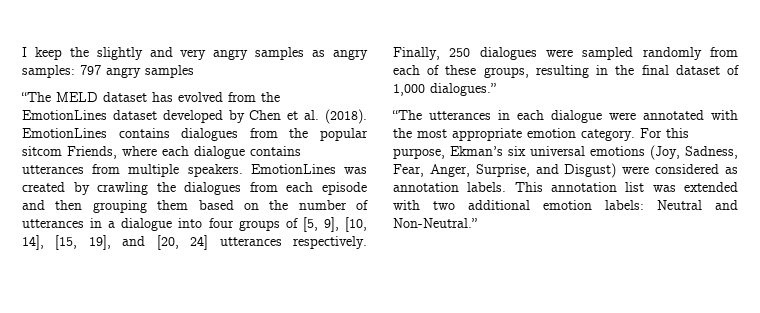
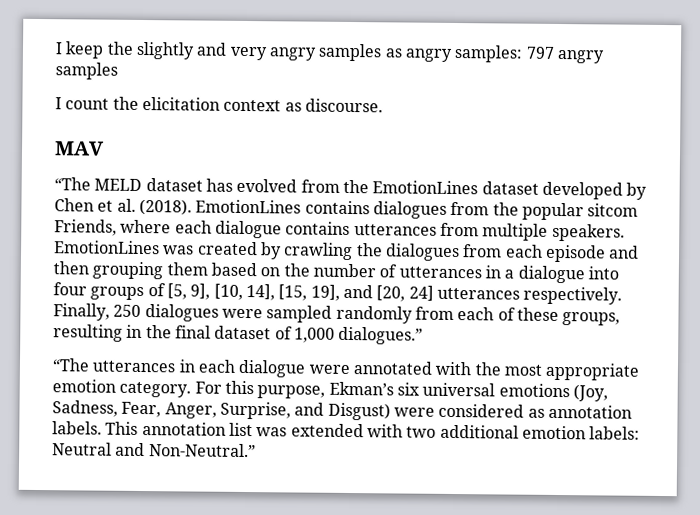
(194, 71) none -> [55,96,383,113] [54,141,104,156] // I count the elicitation context as discourse. // MAV

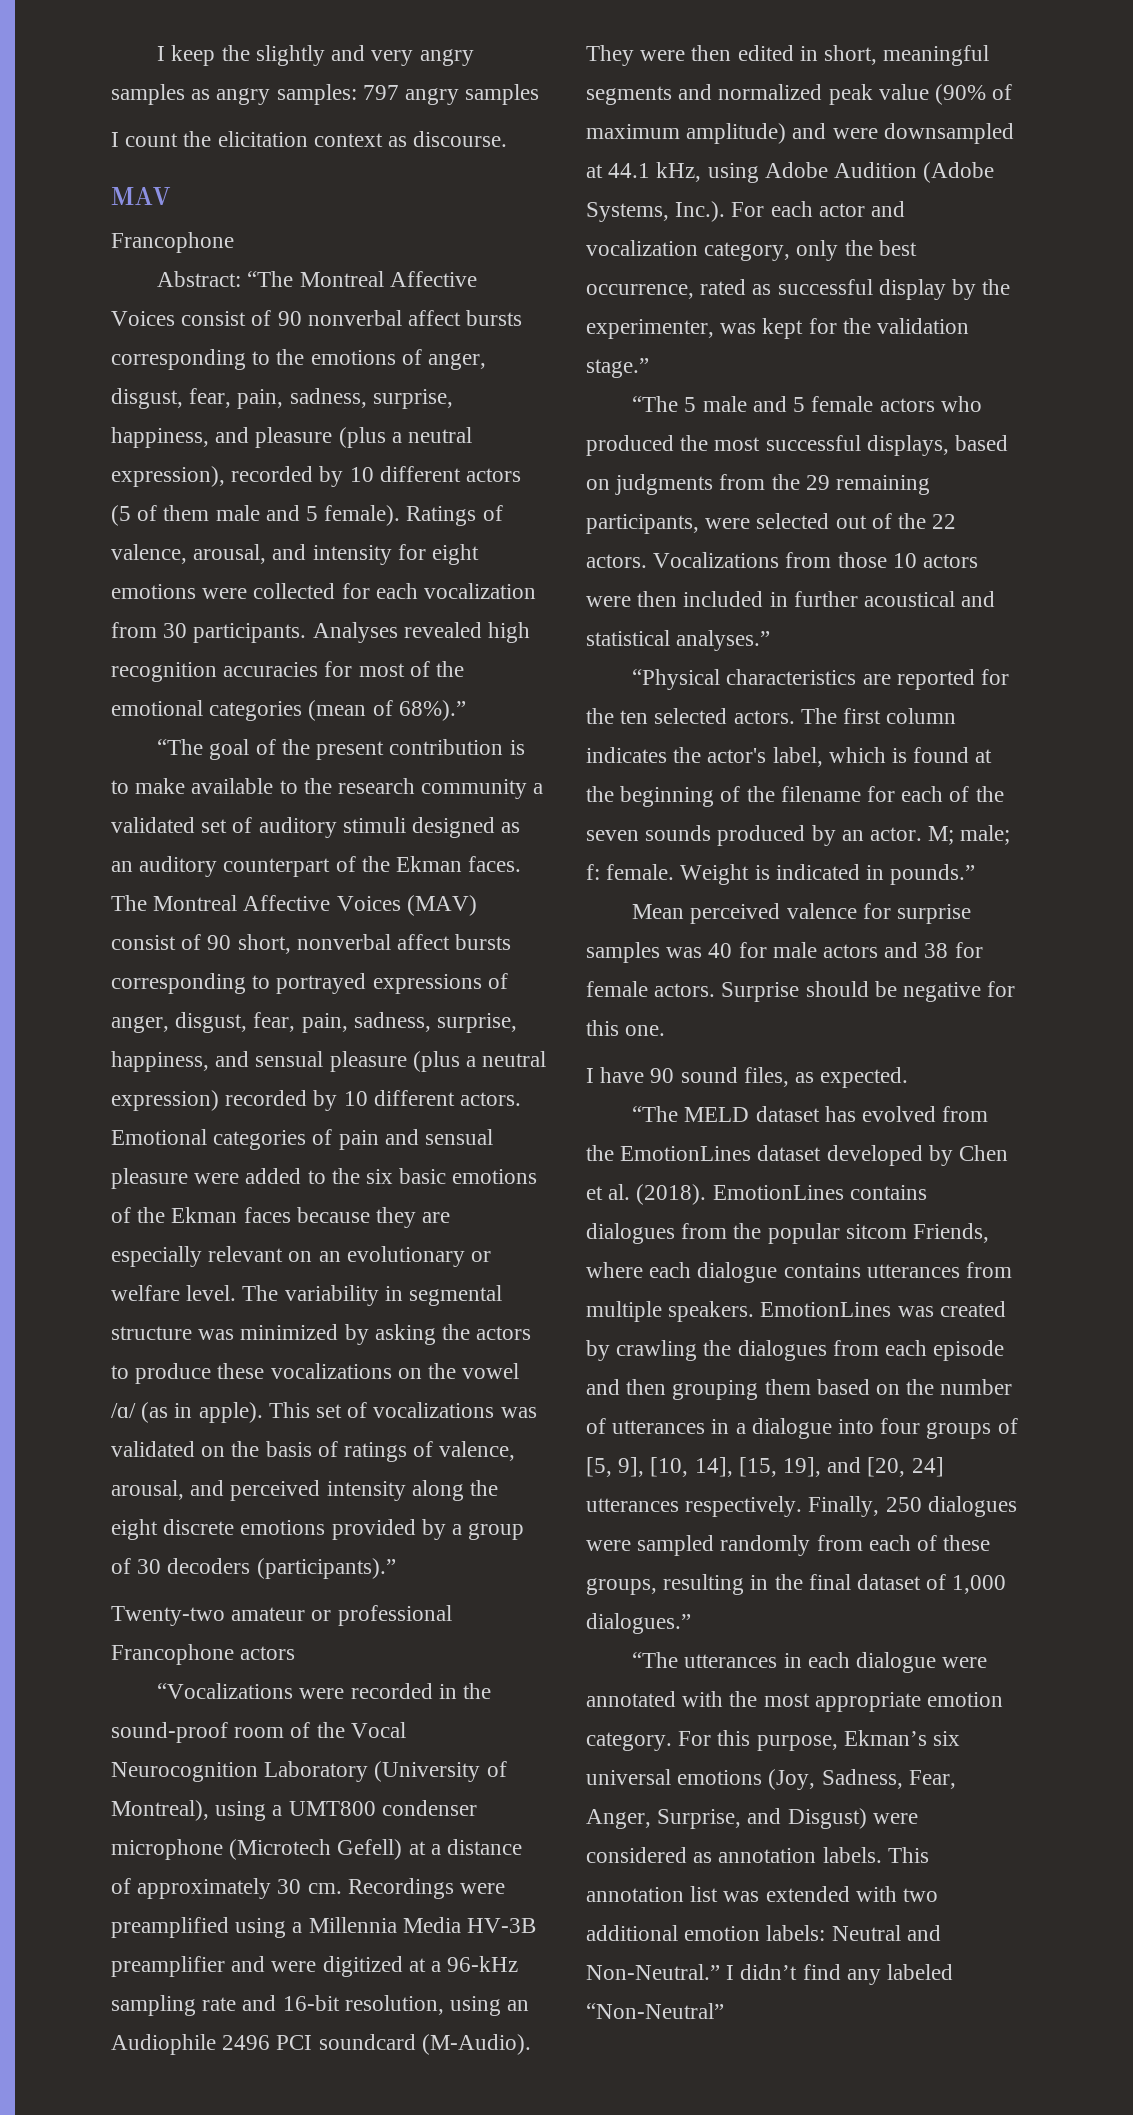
(104, 148) none -> [111,232,234,253] [157,271,477,287] [111,310,523,326] [111,349,487,370] [111,388,453,409] [111,427,473,448] [111,466,522,487] [111,505,503,526] [111,544,480,565] [111,583,537,599] [111,622,531,643] [111,661,465,682] [111,700,466,721] [157,739,525,760] [111,778,544,799] [111,817,521,838] [111,856,522,877] [111,895,477,916] [111,934,512,954] [111,973,508,994] [111,1012,518,1033] [111,1051,547,1072] [111,1090,522,1111] [111,1129,494,1150] [111,1168,538,1189] [111,1207,451,1228] [111,1246,492,1267] [111,1285,503,1306] [111,1324,532,1345] [111,1363,520,1384] [111,1402,537,1423] [111,1441,516,1462] [111,1480,499,1501] [111,1519,525,1540] [111,1558,396,1579] [111,1605,452,1626] [111,1644,296,1665] [157,1683,492,1699] [111,1722,406,1743] [111,1761,507,1782] [111,1800,477,1821] [111,1839,523,1860] [111,1878,506,1899] [111,1917,537,1938] [111,1956,519,1977] [111,1995,530,2016] [111,2034,531,2055] [586,45,990,66] [586,84,1013,105] [586,123,1014,144] [586,162,995,183] [586,201,906,222] [586,240,917,261] [586,279,1011,300] [586,318,970,339] [586,358,649,378] [632,396,982,412] [586,435,1009,456] [586,474,931,495] [586,513,957,534] [586,552,979,568] [586,591,996,607] [586,630,771,651] [632,669,1010,690] [586,708,957,724] [586,747,993,767] [586,786,1004,807] [586,825,1011,846] [586,864,976,885] [632,903,972,924] [586,942,983,963] [586,981,1016,1002] [586,1020,666,1036] [586,1067,909,1088] // Francophone // Abstract: “The Montreal Affective Voices consist of 90 nonverbal affect bursts corresponding to the emotions of anger, disgust, fear, pain, sadness, surprise, happiness, and pleasure (plus a neutral expression), recorded by 10 different actors (5 of them male and 5 female). Ratings of valence, arousal, and intensity for eight emotions were collected for each vocalization from 30 participants. Analyses revealed high recognition accuracies for most of the emotional categories (mean of 68%).” // “The goal of the present contribution is to make available to the research community a validated set of auditory stimuli designed as an auditory counterpart of the Ekman faces. The Montreal Affective Voices (MAV) consist of 90 short, nonverbal affect bursts corresponding to portrayed expressions of anger, disgust, fear, pain, sadness, surprise, happiness, and sensual pleasure (plus a neutral expression) recorded by 10 different actors. Emotional categories of pain and sensual pleasure were added to the six basic emotions of the Ekman faces because they are especially relevant on an evolutionary or welfare level. The variability in segmental structure was minimized by asking the actors to produce these vocalizations on the vowel /ɑ/ (as in apple). This set of vocalizations was validated on the basis of ratings of valence, arousal, and perceived intensity along the eight discrete emotions provided by a group of 30 decoders (participants).” // Twenty-two amateur or professional Francophone actors // “Vocalizations were recorded in the sound-proof room of the Vocal Neurocognition Laboratory (University of Montreal), using a UMT800 condenser microphone (Microtech Gefell) at a distance of approximately 30 cm. Recordings were preamplified using a Millennia Media HV-3B preamplifier and were digitized at a 96-kHz sampling rate and 16-bit resolution, using an Audiophile 2496 PCI soundcard (M-Audio). They were then edited in short, meaningful segments and normalized peak value (90% of maximum amplitude) and were downsampled at 44.1 kHz, using Adobe Audition (Adobe Systems, Inc.). For each actor and vocalization category, only the best occurrence, rated as successful display by the experimenter, was kept for the validation stage.” // “The 5 male and 5 female actors who produced the most successful displays, based on judgments from the 29 remaining participants, were selected out of the 22 actors. Vocalizations from those 10 actors were then included in further acoustical and statistical analyses.” // “Physical characteristics are reported for the ten selected actors. The first column indicates the actor's label, which is found at the beginning of the filename for each of the seven sounds produced by an actor. M; male; f: female. Weight is indicated in pounds.” // Mean perceived valence for surprise samples was 40 for male actors and 38 for female actors. Surprise should be negative for this one. // I have 90 sound files, as expected.
(256, 450) none -> [726,1964,954,1985] [586,2003,724,2019] I didn’t find any labeled “Non-Neutral”

